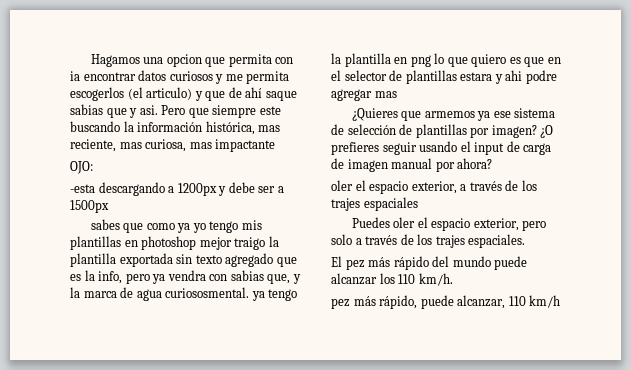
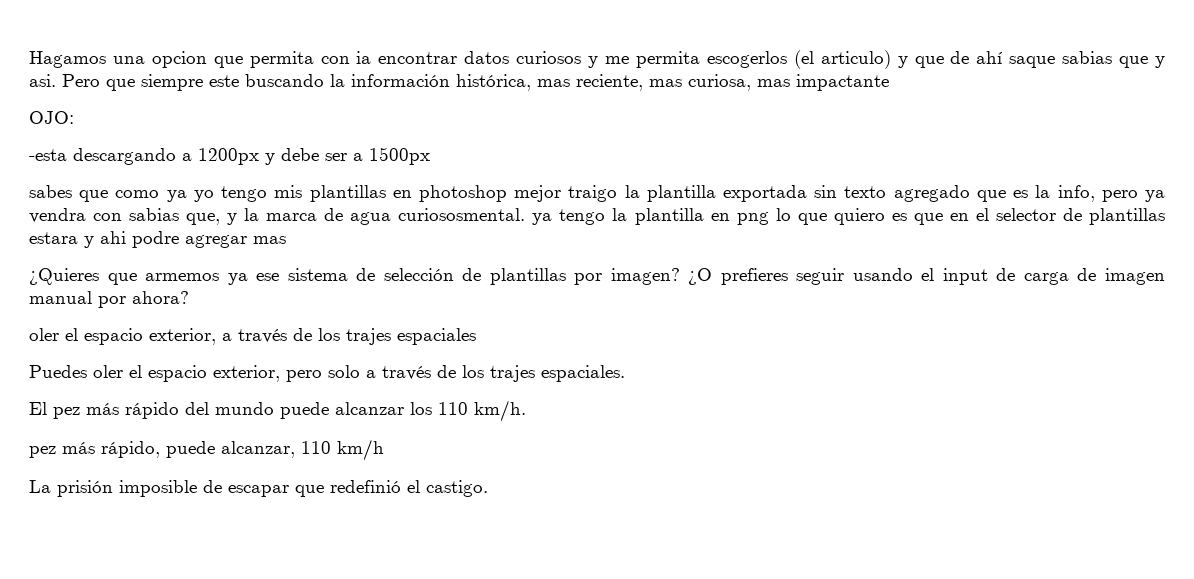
(561, 301) none -> [29,480,488,497] // La prisión imposible de escapar que redefinió el castigo.

